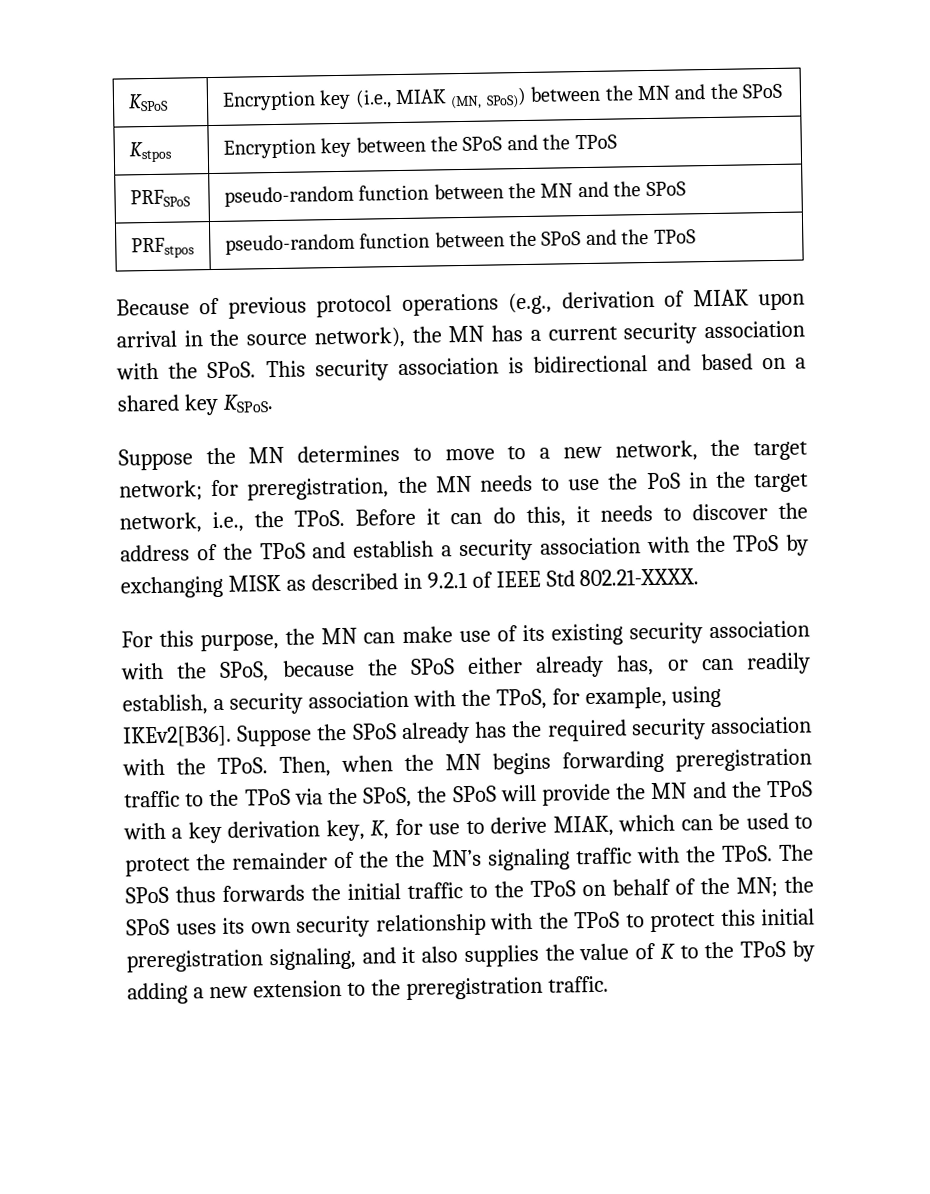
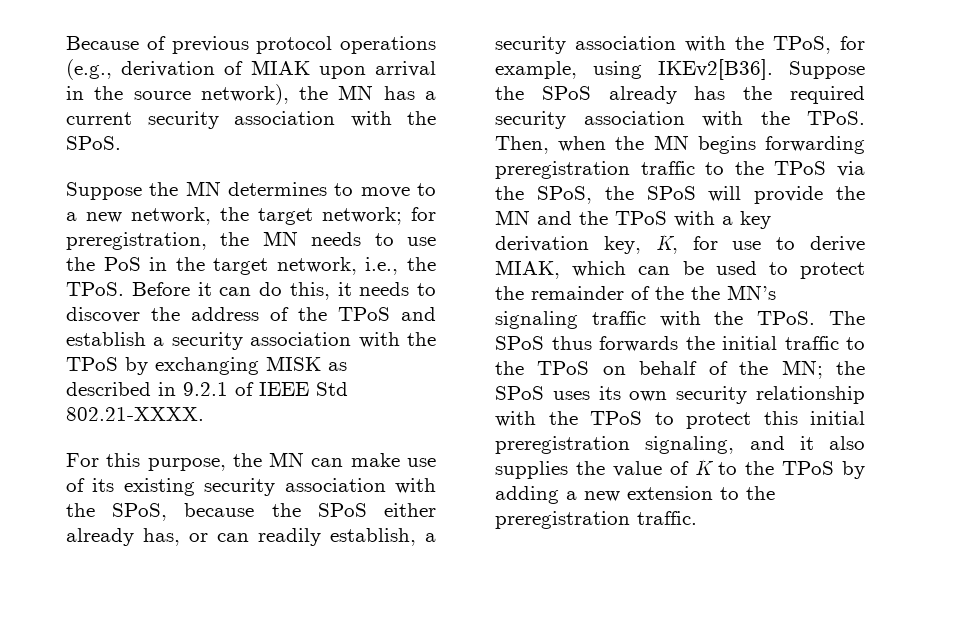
[127,93,169,112] [221,83,784,111] [128,141,172,163] [222,134,617,159] [129,189,191,208] [223,181,686,207] [130,237,195,259] [224,228,696,255] KSPoS | Encryption key (i.e., MIAK (MN, SPoS)) between the MN and the SPoS // Kstpos | Encryption key between the SPoS and the TPoS // PRFSPoS | pseudo-random function between the MN and the SPoS // PRFstpos | pseudo-random function between the SPoS and the TPoS // -> (66, 43) none
[265,353,806,382] [117,393,274,416] This security association is bidirectional and based on a shared key KSPoS. -> (121, 143) none

